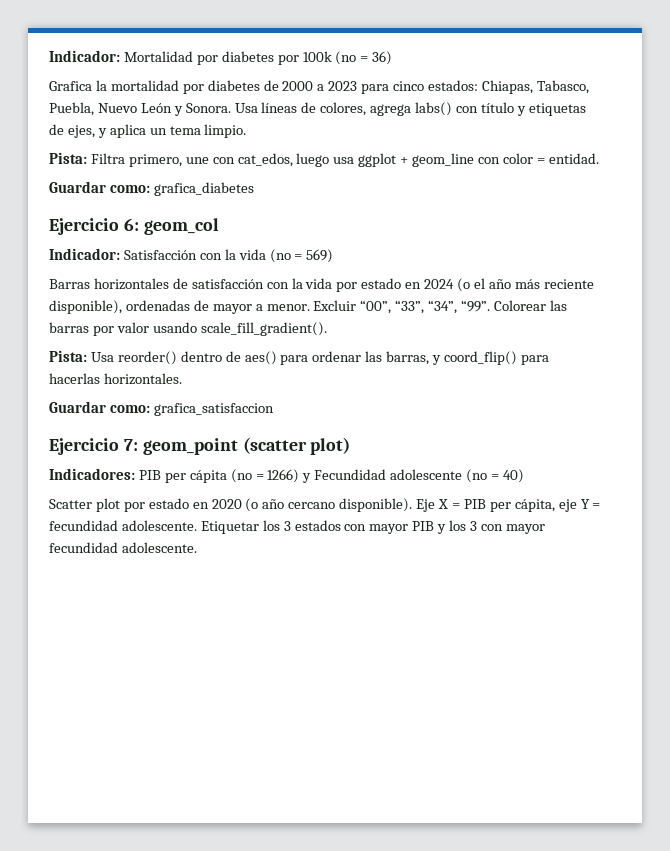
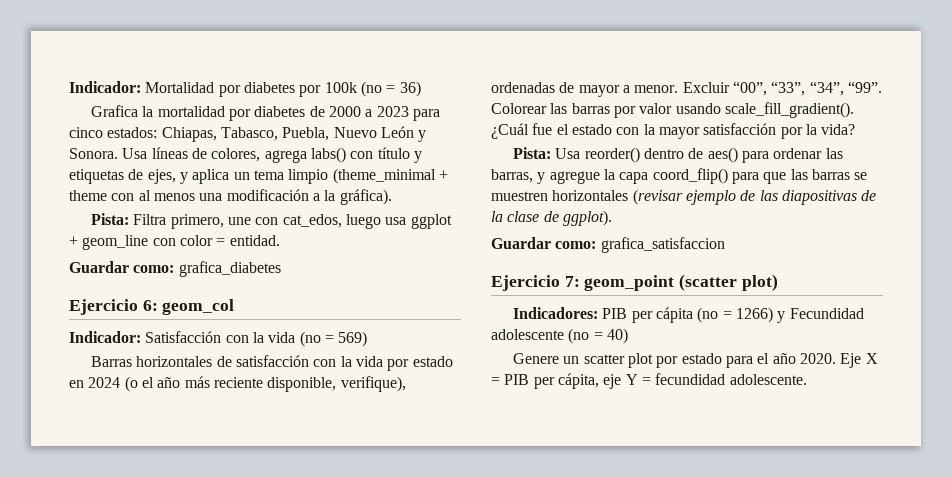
[204,124,247,138] limpio. -> [288,168,448,184] [69,189,392,205] limpio (theme_minimal + theme con al menos una modificación a la gráfica).
[49,300,122,314] disponible), -> [267,376,406,392] disponible, verifique),
(327, 329) none -> [491,123,856,139] ¿Cuál fue el estado con la mayor satisfacción por la vida?
[444,351,549,365] [49,373,182,385] coord_flip() para hacerlas horizontales. -> [549,168,868,184] [491,189,877,205] [491,210,612,226] agregue la capa coord_flip() para que las barras se muestren horizontales (revisar ejemplo de las diapositivas de la clase de ggplot).
[49,498,413,512] Scatter plot por estado en 2020 (o año cercano disponible). -> [513,353,837,368] Genere un scatter plot por estado para el año 2020.
[200,520,545,534] [49,542,197,553] Etiquetar los 3 estados con mayor PIB y los 3 con mayor fecundidad adolescente. -> (807, 379) none

